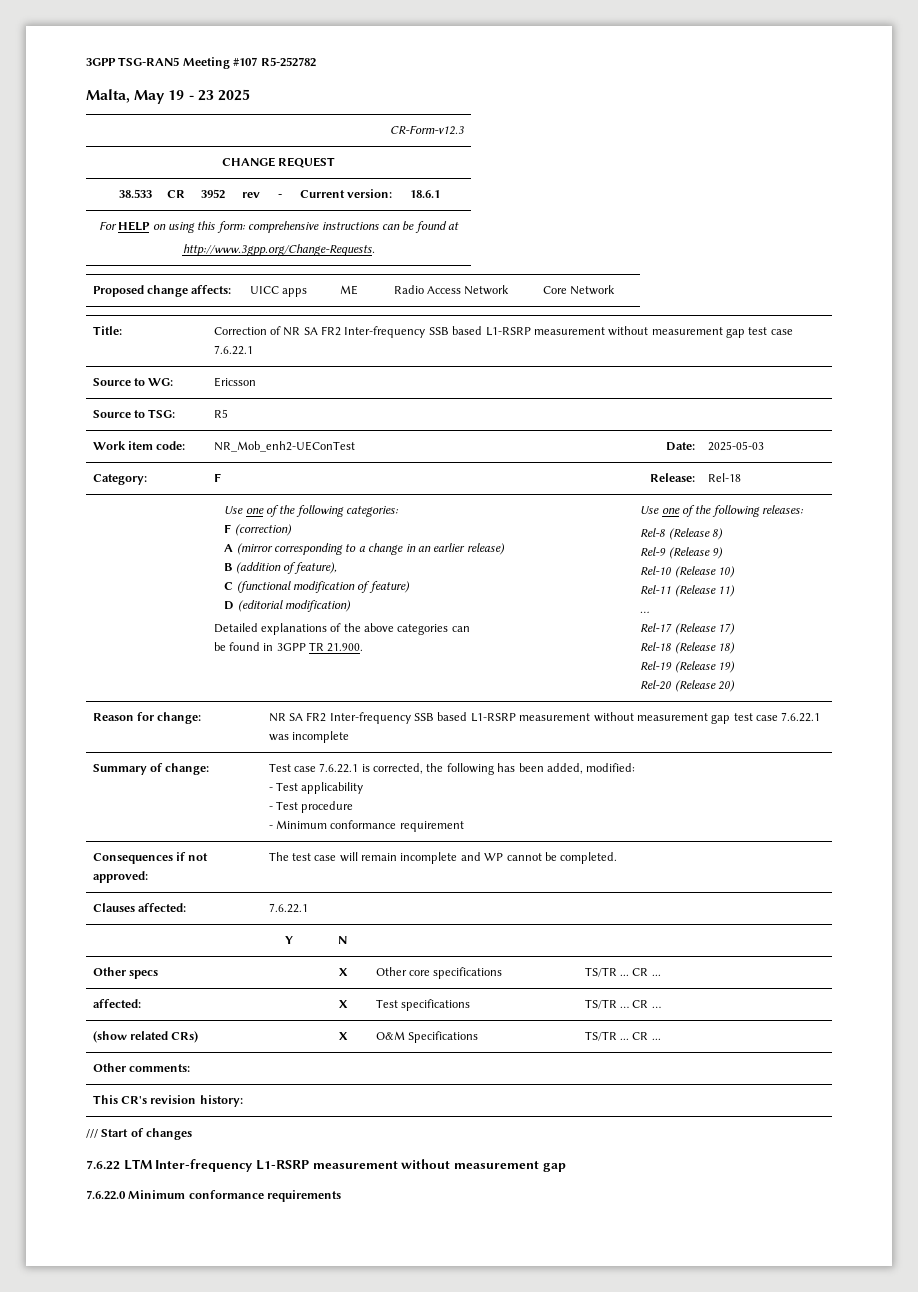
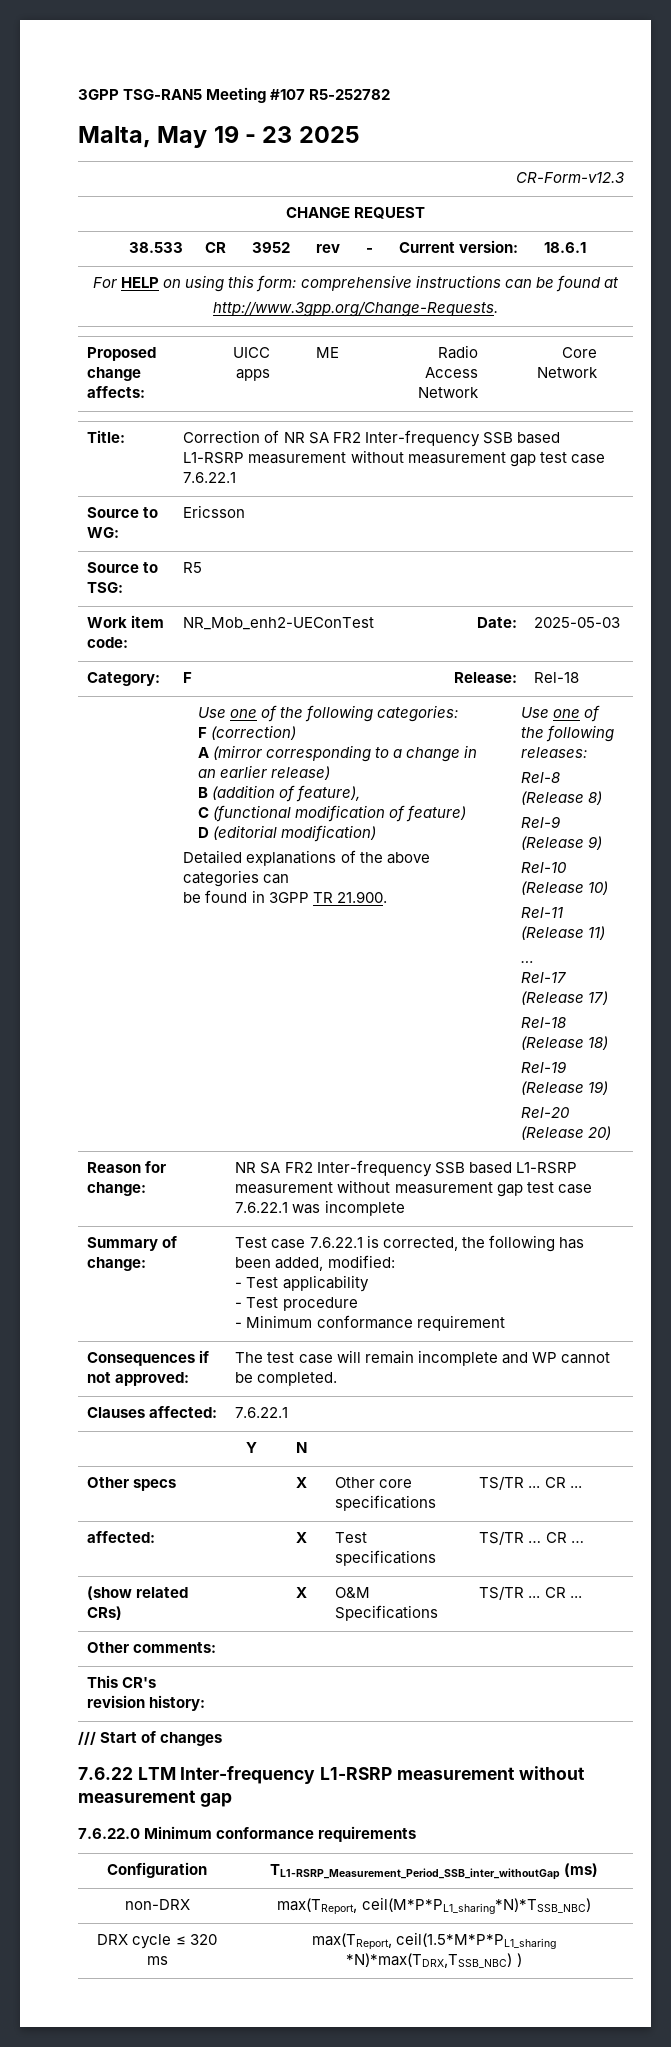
(342, 1196) none -> [107,1862,207,1878] [269,1863,599,1880] [124,1899,190,1910] [277,1897,591,1915] [97,1934,217,1949] [146,1956,168,1965] [311,1932,557,1950] [346,1953,522,1968] // Configuration | TL1-RSRP_Measurement_Period_SSB_inter_withoutGap (ms) // non-DRX | max(TReport, ceil(M*P*PL1_sharing*N)*TSSB_NBC) // DRX cycle ≤ 320 ms | max(TReport, ceil(1.5*M*P*PL1_sharing *N)*max(TDRX,TSSB_NBC) )

